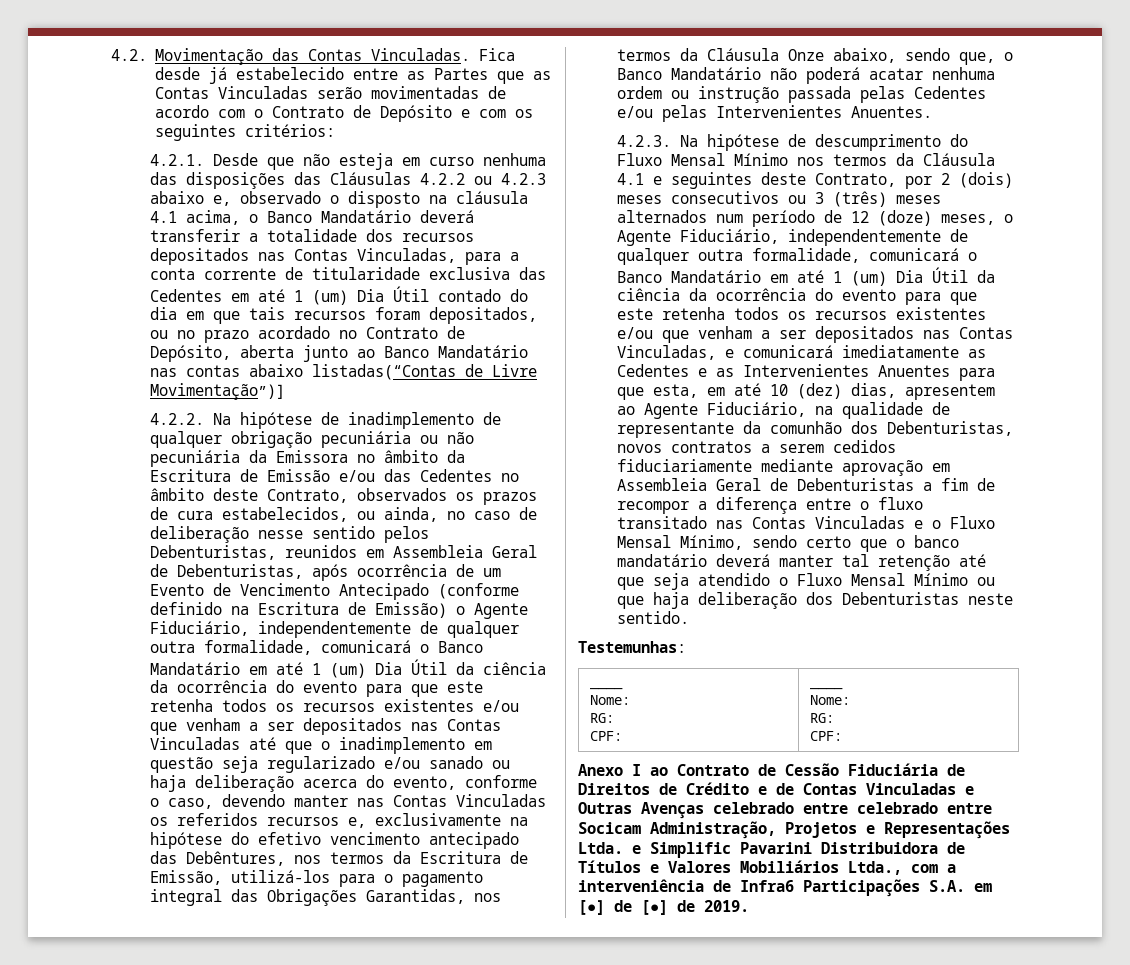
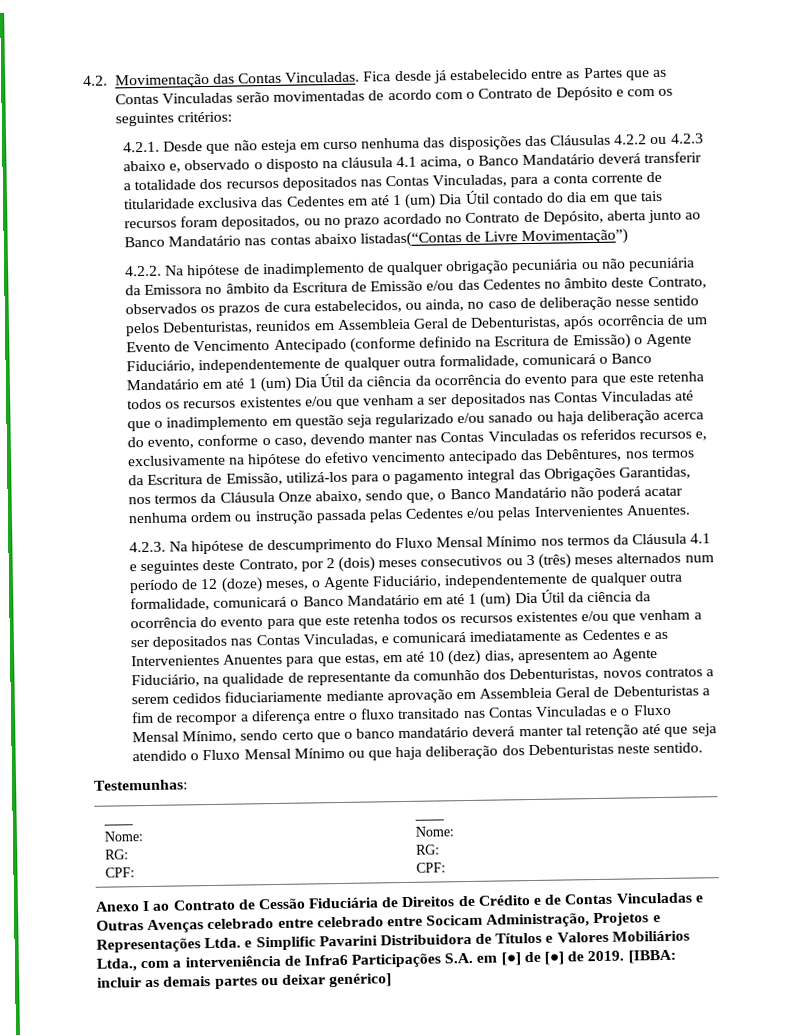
[149,383,285,400] Movimentação”)] -> [521,228,629,246] Movimentação”)
[652,384,698,398] esta, -> [344,653,380,665] estas,
(749, 906) none -> [627,949,676,964] [97,973,393,989] [IBBA: incluir as demais partes ou deixar genérico]

